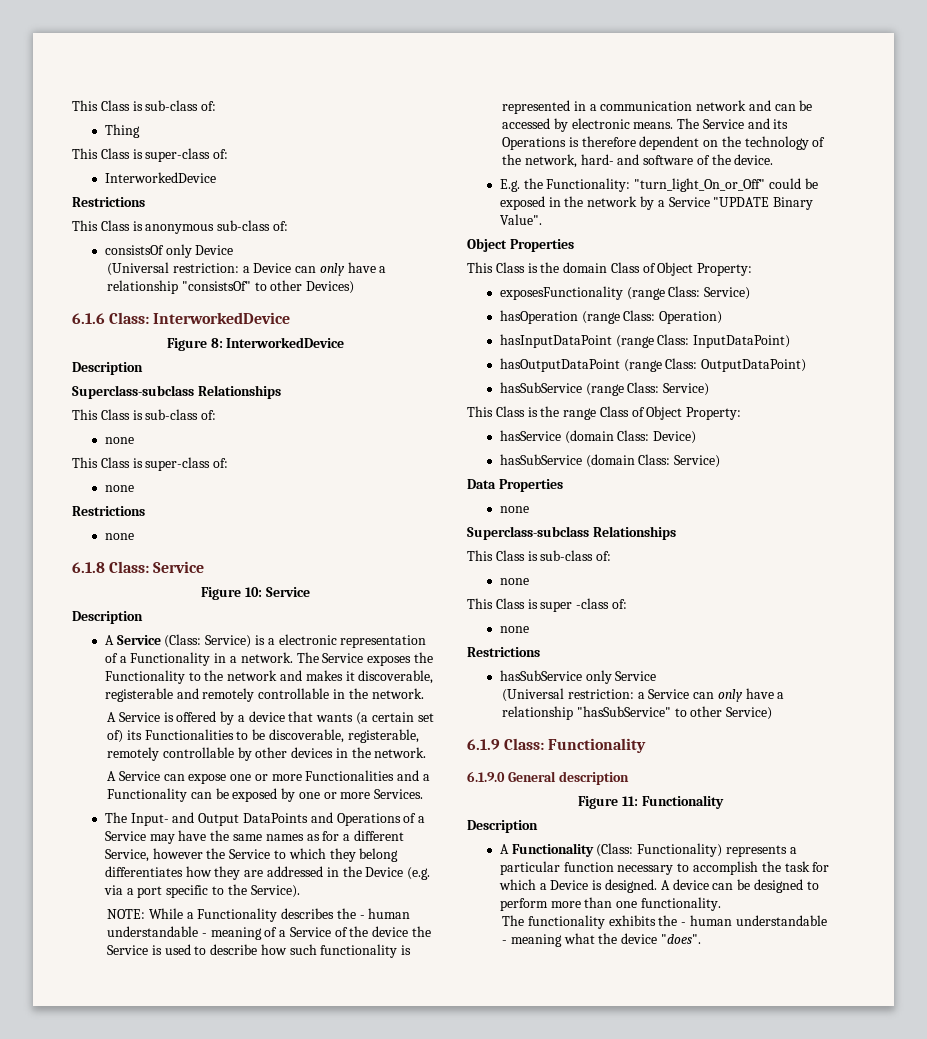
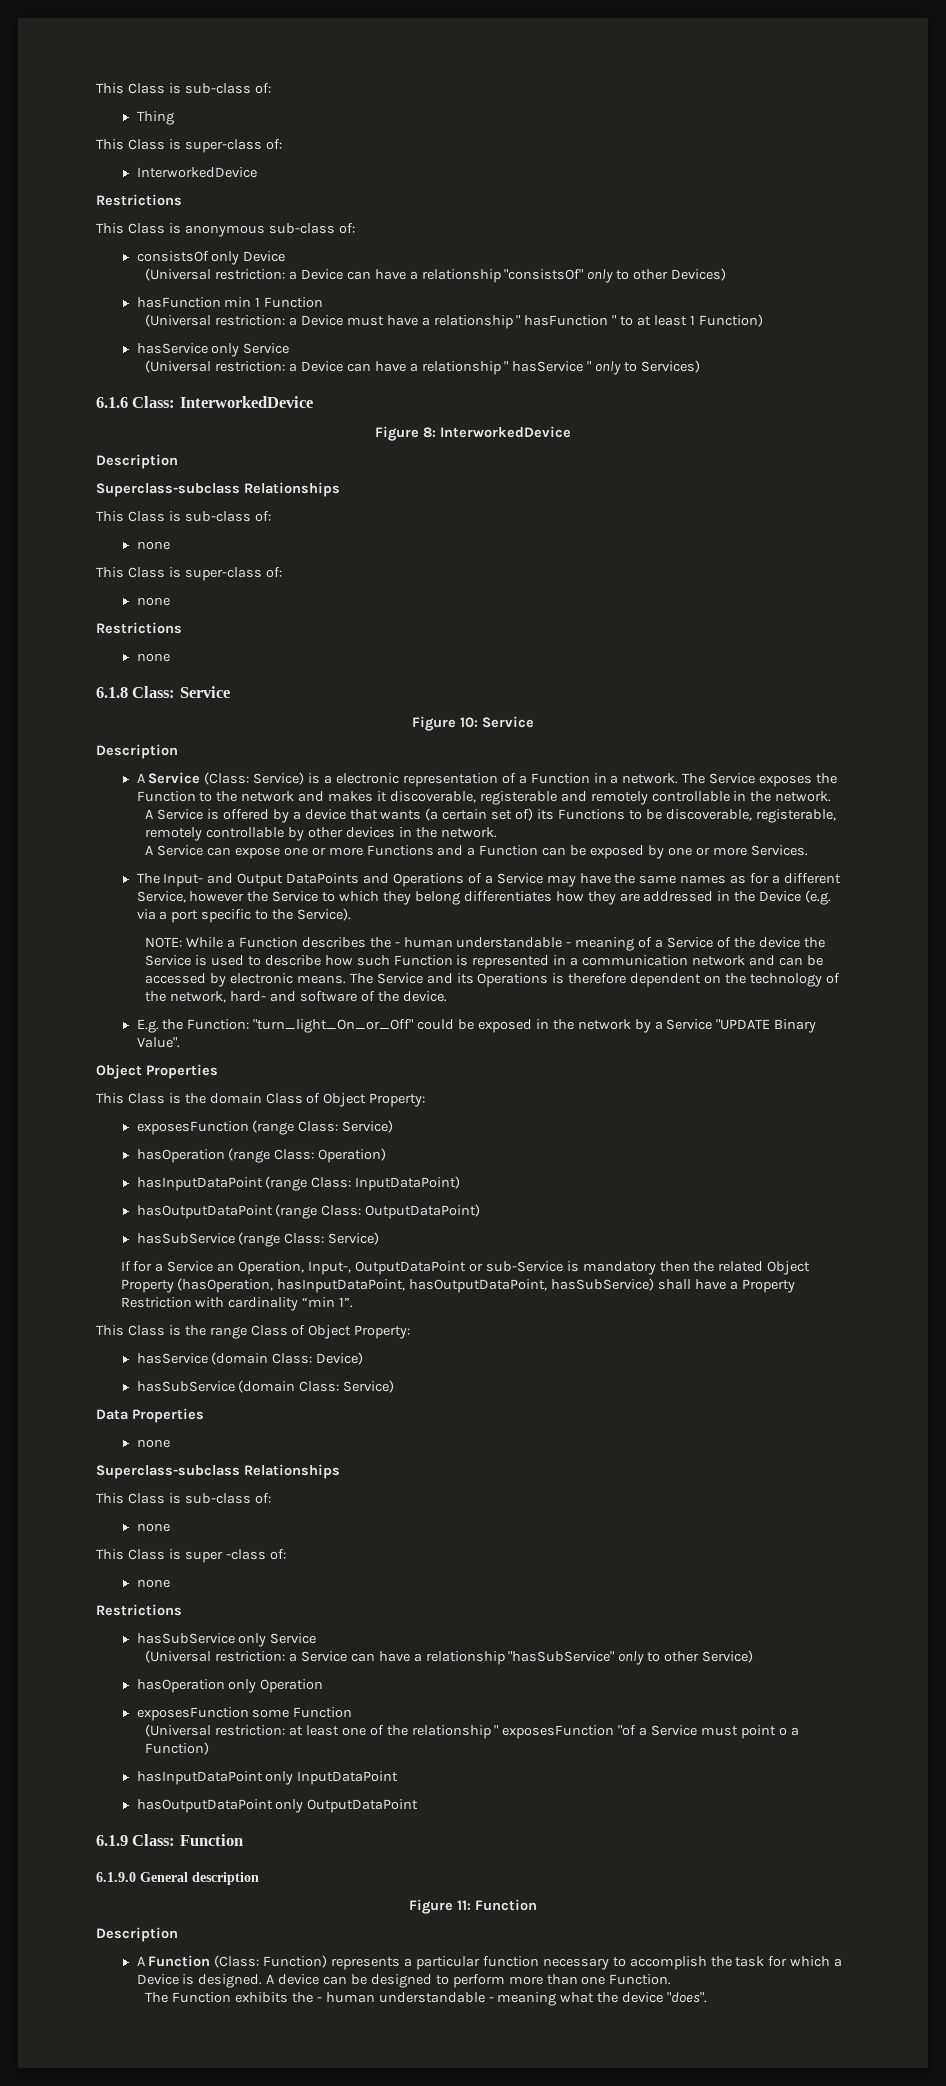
[319,263,345,276] only -> (371, 275) none
(251, 286) none -> [587,269,614,283] only
(355, 287) none -> [136,297,324,308] [145,314,763,329] [136,343,290,357] [145,360,701,375] // hasFunction min 1 Function // (Universal restriction: a Device must have a relationship " hasFunction " to at least 1 Function) // hasService only Service // (Universal restriction: a Device can have a relationship " hasService " only to Services)
[130,652,211,666] Functionality -> [530,773,590,784] Function
[104,670,185,684] Functionality -> [136,791,196,802] Function
[144,729,234,740] Functionalities -> [557,809,625,820] Functions
[305,770,395,781] Functionalities -> [366,845,434,856] Functions
[107,788,188,802] Functionality -> [479,845,539,856] Function
[197,908,278,922] Functionality -> [238,937,298,948] Function
[320,944,398,958] functionality -> [393,955,453,966] Function
[546,178,631,192] Functionality: -> [187,1019,250,1030] Function:
[499,286,623,300] exposesFunctionality -> [136,1121,249,1135] exposesFunction
(710, 389) none -> [120,1261,811,1275] [120,1278,795,1293] [120,1297,354,1311] // If for a Service an Operation, Input-, OutputDataPoint or sub-Service is mandatory then the related Object Property (hasOperation, hasInputDataPoint, hasOutputDataPoint, hasSubService) shall have a Property Restriction with cardinality “min 1”.
[717,689,743,702] only -> (375, 1657) none
(671, 711) none -> [618,1651,645,1665] only
(773, 713) none -> [136,1679,324,1693] [136,1707,353,1721] [145,1724,799,1739] [145,1742,210,1755] [136,1771,399,1785] [136,1799,419,1813] // hasOperation only Operation // exposesFunction some Function // (Universal restriction: at least one of the relationship " exposesFunction "of a Service must point o a Function) // hasInputDataPoint only InputDataPoint // hasOutputDataPoint only OutputDataPoint
[548,738,647,753] Functionality -> [179,1834,243,1846] Function
[641,795,724,809] [467,820,538,833] [499,843,723,857] Functionality // Description // A Functionality (Class: Functionality) -> [474,1899,537,1911] [96,1927,178,1942] [136,1955,328,1968] Function // Description // A Function (Class: Function)
[641,897,722,911] [502,915,605,929] functionality. // The functionality -> [609,1974,672,1985] [145,1992,232,2003] Function. // The Function

